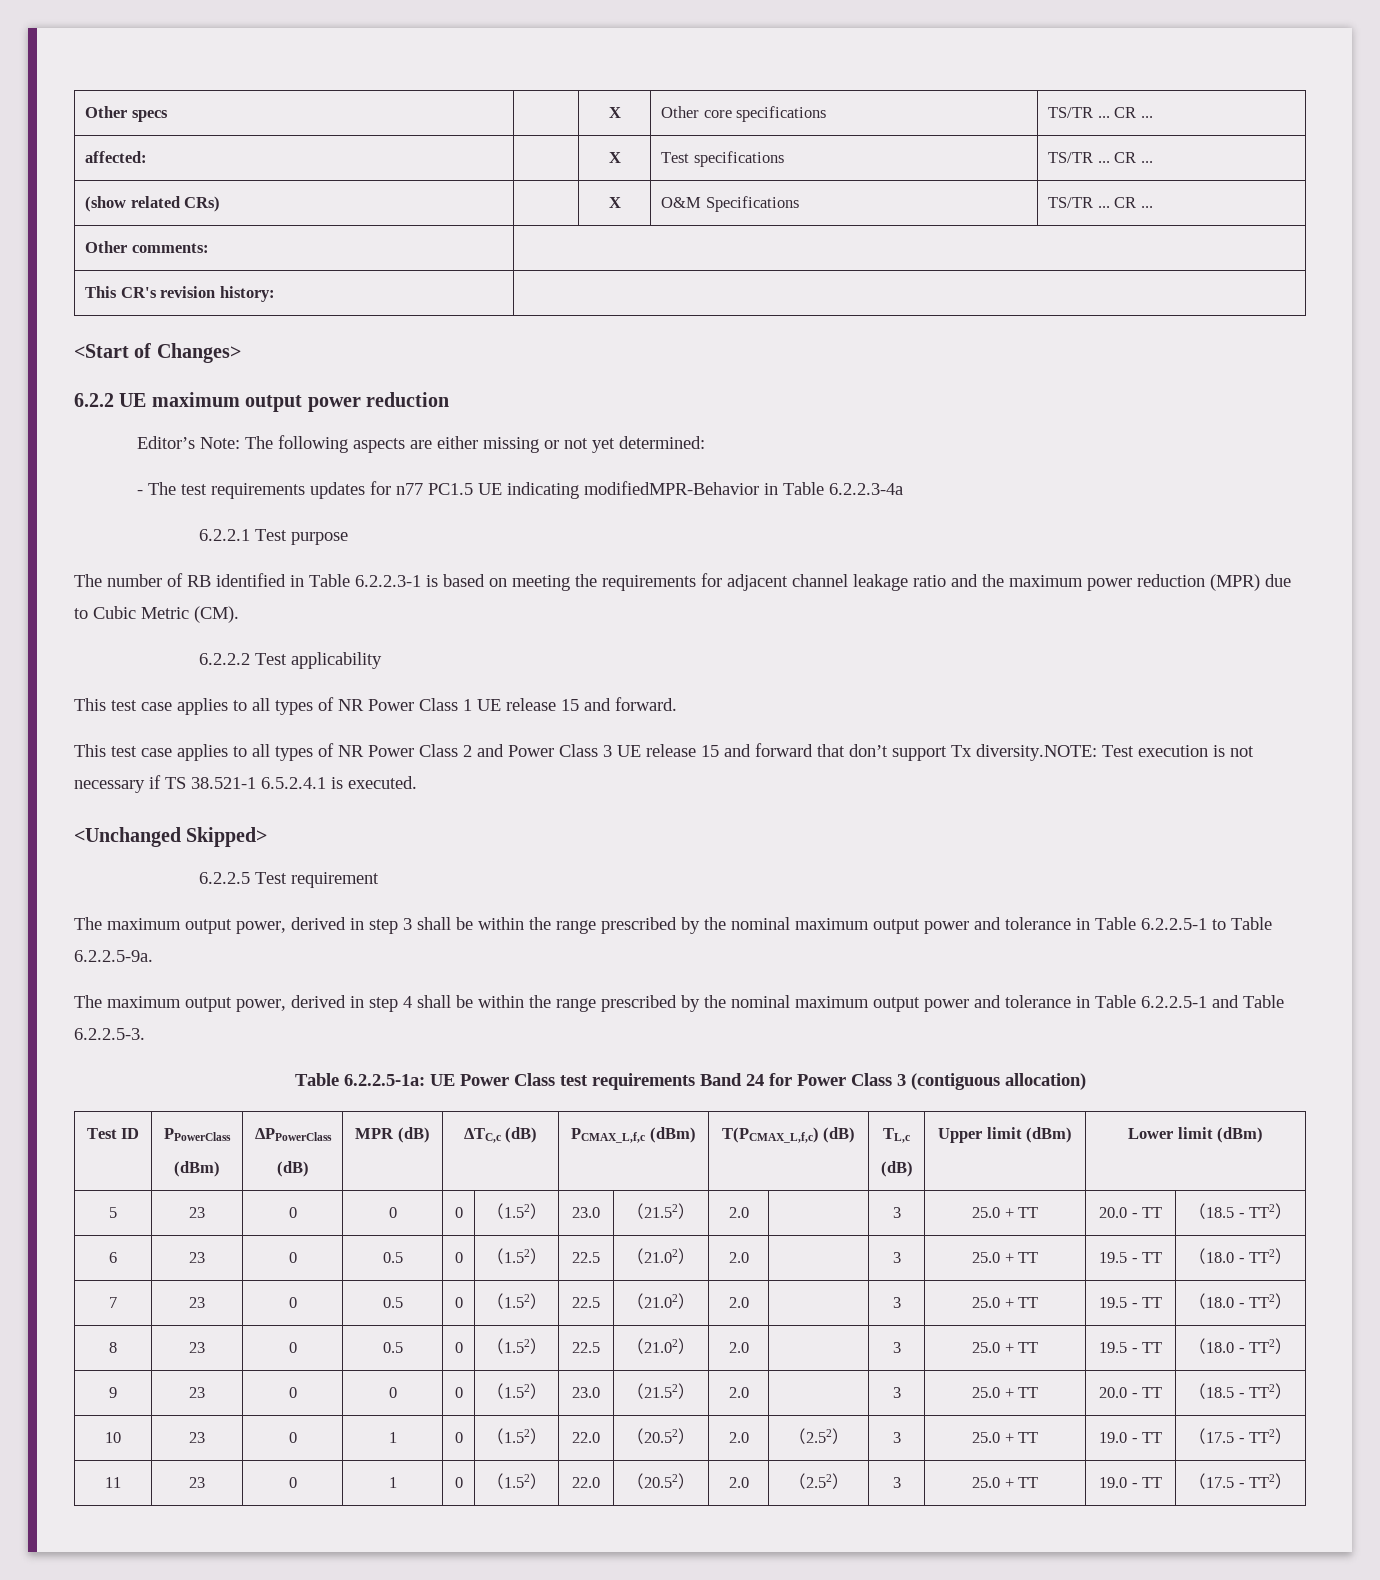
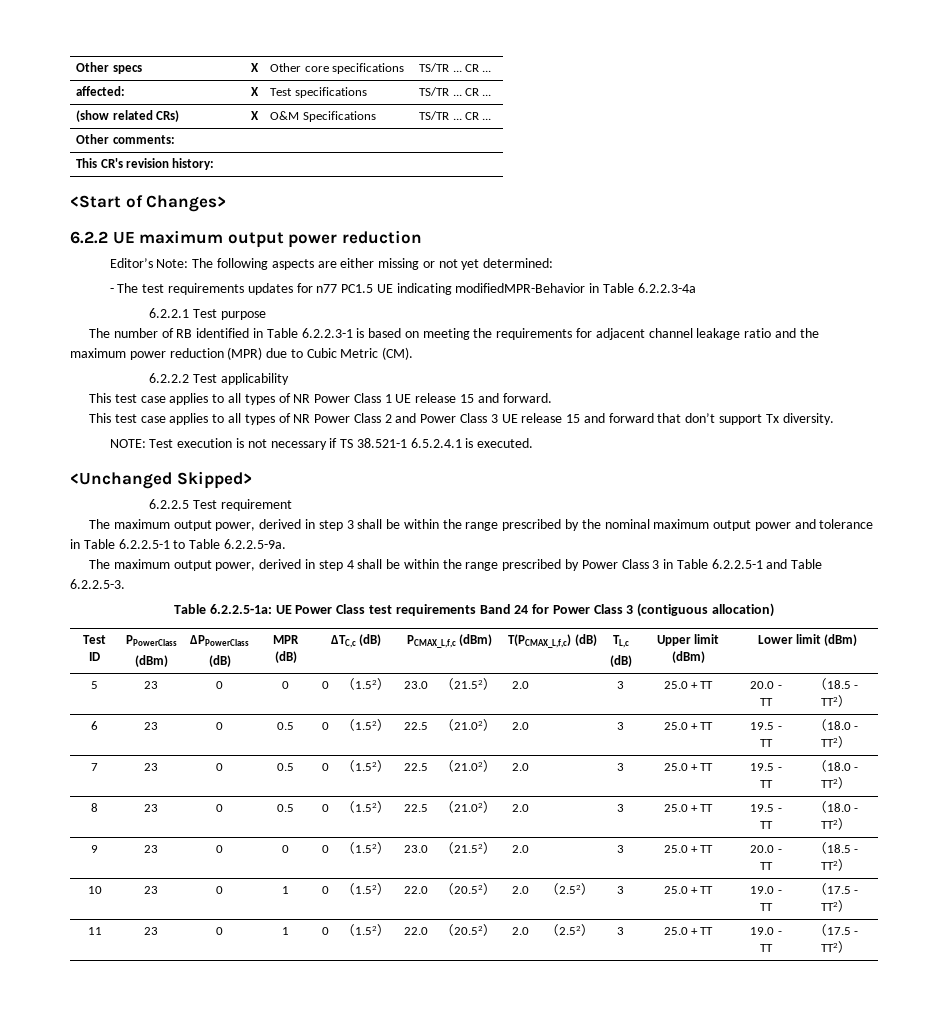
[976,744,1097,761] diversity.NOTE: -> [782,413,834,425] [109,439,146,448] diversity. // NOTE:
[704,995,1071,1012] the nominal maximum output power and tolerance -> [581,559,660,569] Power Class 3

